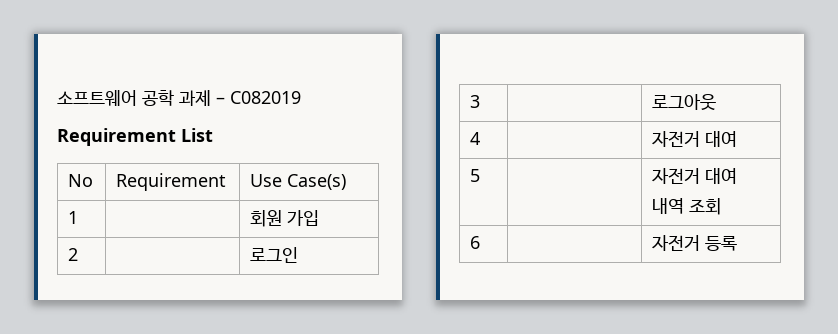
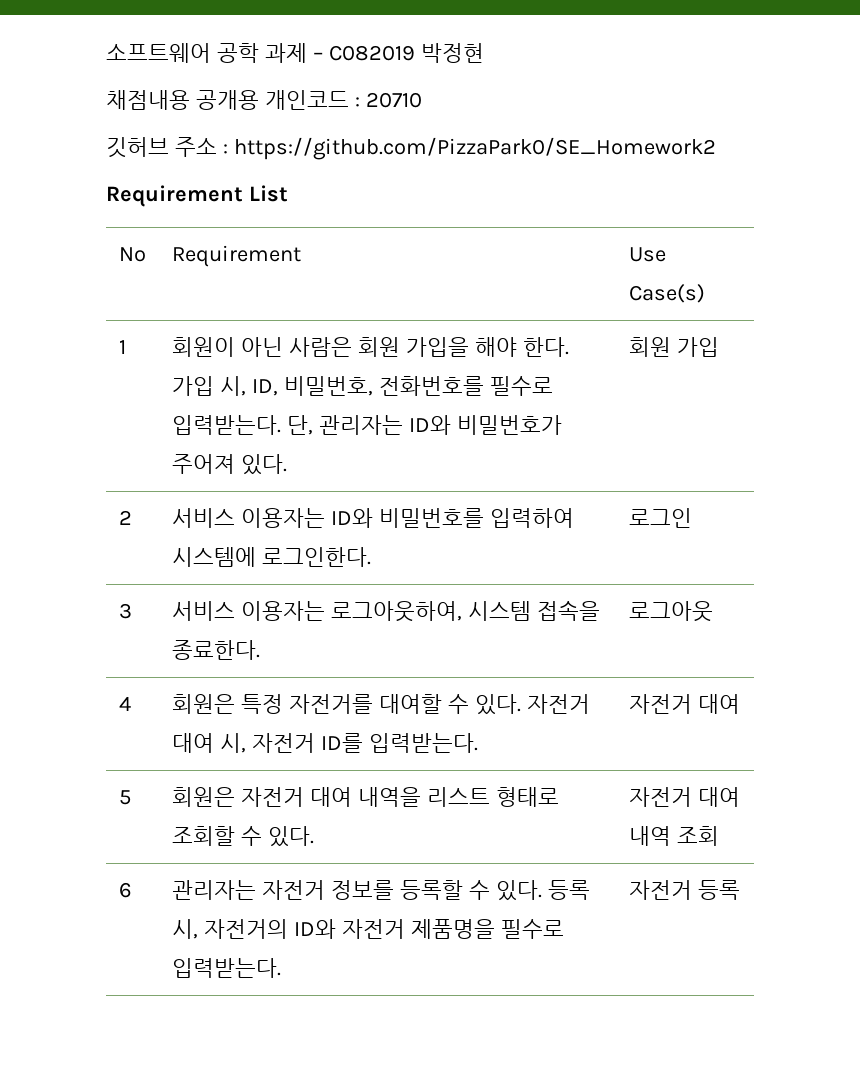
(301, 97) none -> [420,43,484,63] [106,90,422,110] [106,137,716,160] 박정현 // 채점내용 공개용 개인코드 : 20710 // 깃허브 주소 : https://github.com/PizzaPark0/SE_Homework2
[250,210,320,227] [68,248,79,261] [250,247,299,263] [470,95,481,108] [652,94,717,111] [470,132,481,145] [652,131,738,147] [470,169,481,182] | 회원 가입 // 2 | | 로그인 // 3 | | 로그아웃 // 4 | | 자전거 대여 // 5 | -> [171,337,569,357] [171,376,553,396] [171,415,562,435] [171,454,287,475] [628,337,719,357] [118,510,132,525] [171,508,574,528] [171,547,371,567] [628,508,692,528] [118,603,132,619] [171,600,600,622] [171,640,260,660] [628,601,713,622] [118,696,131,711] [171,694,590,715] [171,733,478,753] [628,694,740,714] [118,790,131,805] [171,787,559,807] [171,826,314,847] 회원이 아닌 사람은 회원 가입을 해야 한다. 가입 시, ID, 비밀번호, 전화번호를 필수로 입력받는다. 단, 관리자는 ID와 비밀번호가 주어져 있다. | 회원 가입 // 2 | 서비스 이용자는 ID와 비밀번호를 입력하여 시스템에 로그인한다. | 로그인 // 3 | 서비스 이용자는 로그아웃하여, 시스템 접속을 종료한다. | 로그아웃 // 4 | 회원은 특정 자전거를 대여할 수 있다. 자전거 대여 시, 자전거 ID를 입력받는다. | 자전거 대여 // 5 | 회원은 자전거 대여 내역을 리스트 형태로 조회할 수 있다.
(481, 242) none -> [171,880,590,901] [171,919,564,939] [171,958,281,978] 관리자는 자전거 정보를 등록할 수 있다. 등록 시, 자전거의 ID와 자전거 제품명을 필수로 입력받는다.

